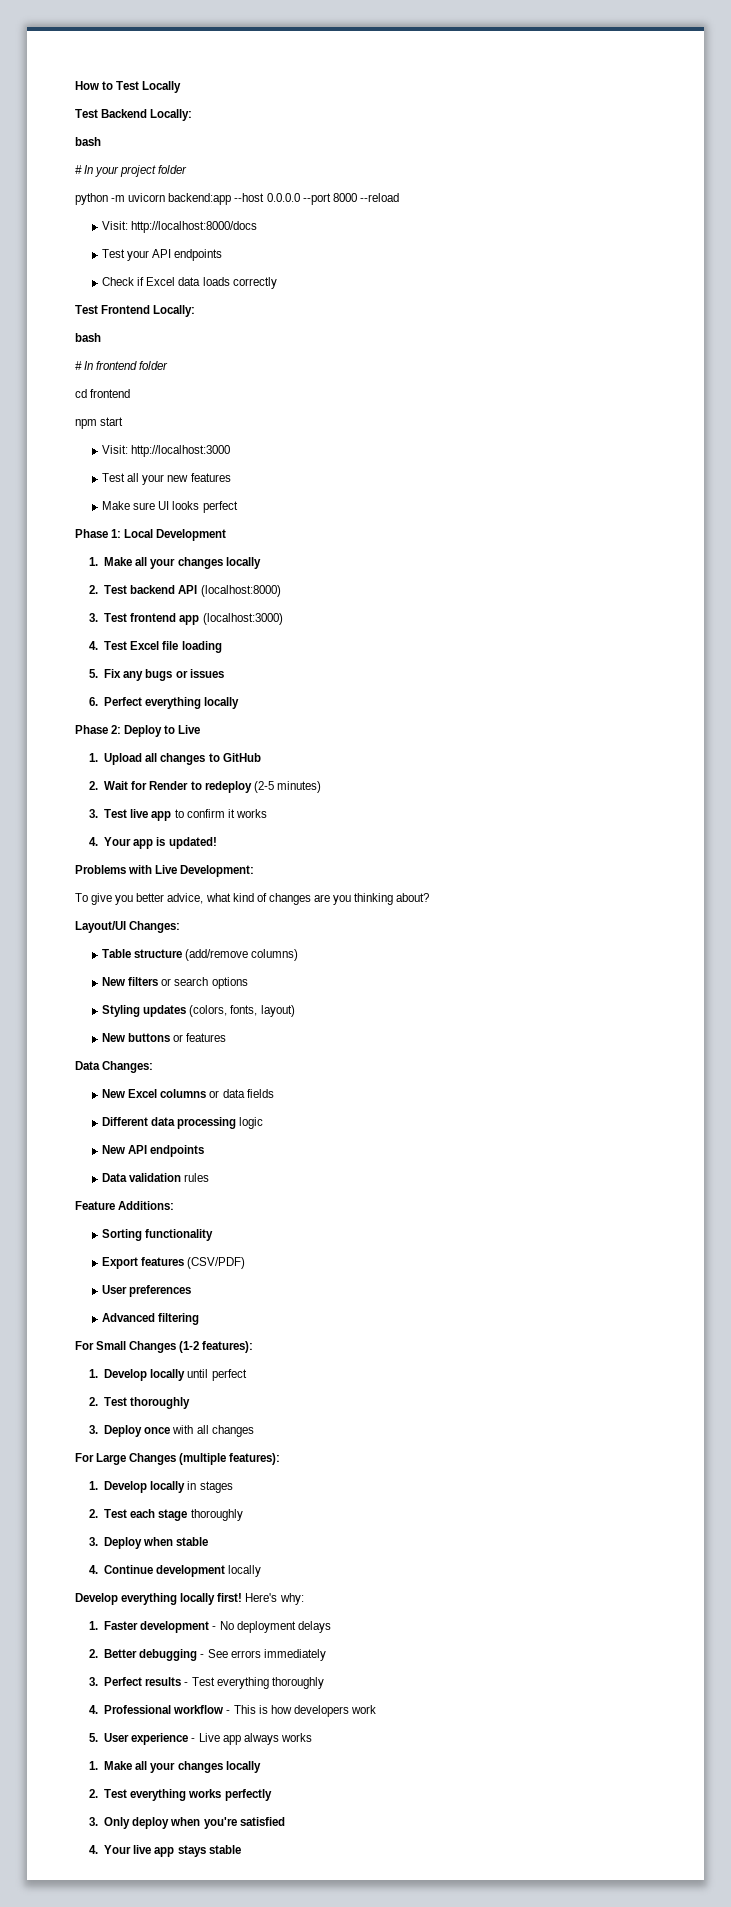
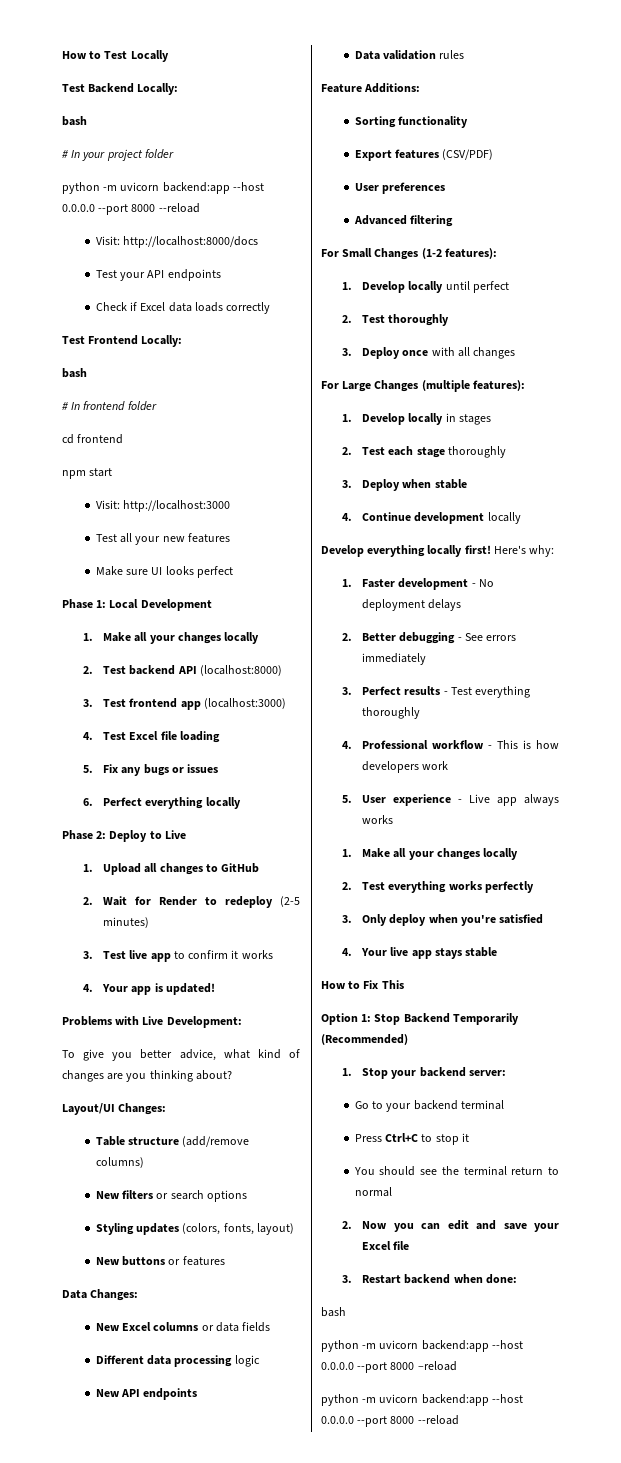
(241, 1849) none -> [321,980,404,989] [321,1013,519,1025] [321,1034,408,1045] [341,1067,506,1079] [354,1100,504,1112] [354,1133,469,1145] [353,1166,559,1176] [354,1187,392,1197] [341,1220,559,1232] [362,1241,410,1250] [341,1274,517,1284] [321,1307,346,1317] [321,1340,523,1352] [321,1361,457,1373] [321,1394,523,1406] [321,1415,459,1427] // How to Fix This // Option 1: Stop Backend Temporarily (Recommended) // 1. Stop your backend server: // Go to your backend terminal // Press Ctrl+C to stop it // You should see the terminal return to normal // 2. Now you can edit and save your Excel file // 3. Restart backend when done: // bash // python -m uvicorn backend:app --host 0.0.0.0 --port 8000 –reload // python -m uvicorn backend:app --host 0.0.0.0 --port 8000 --reload

